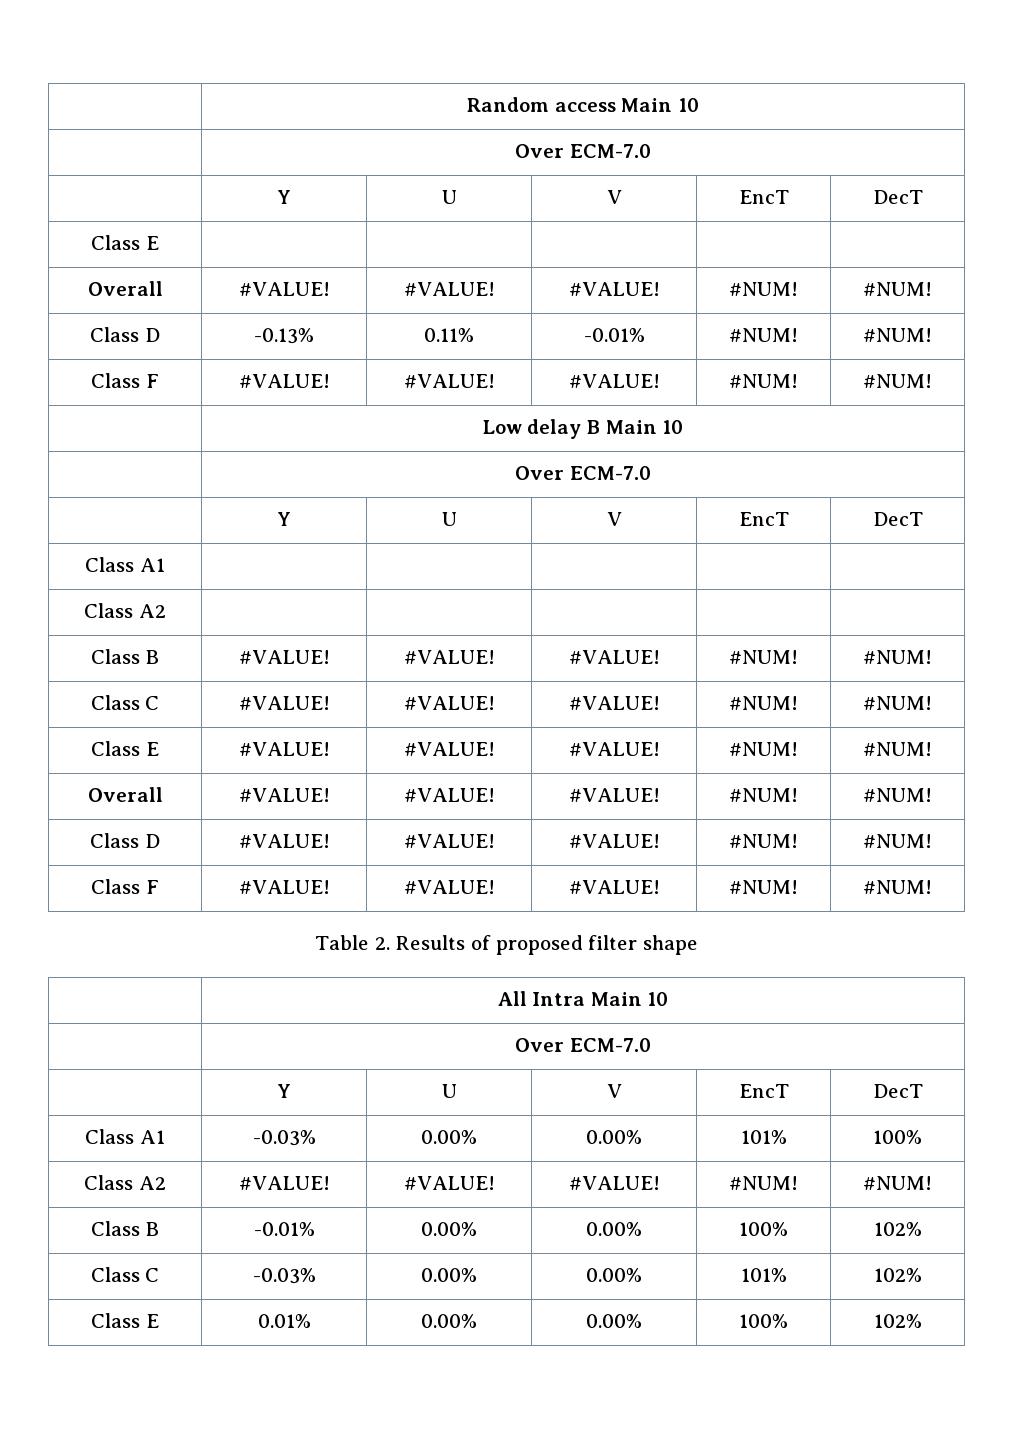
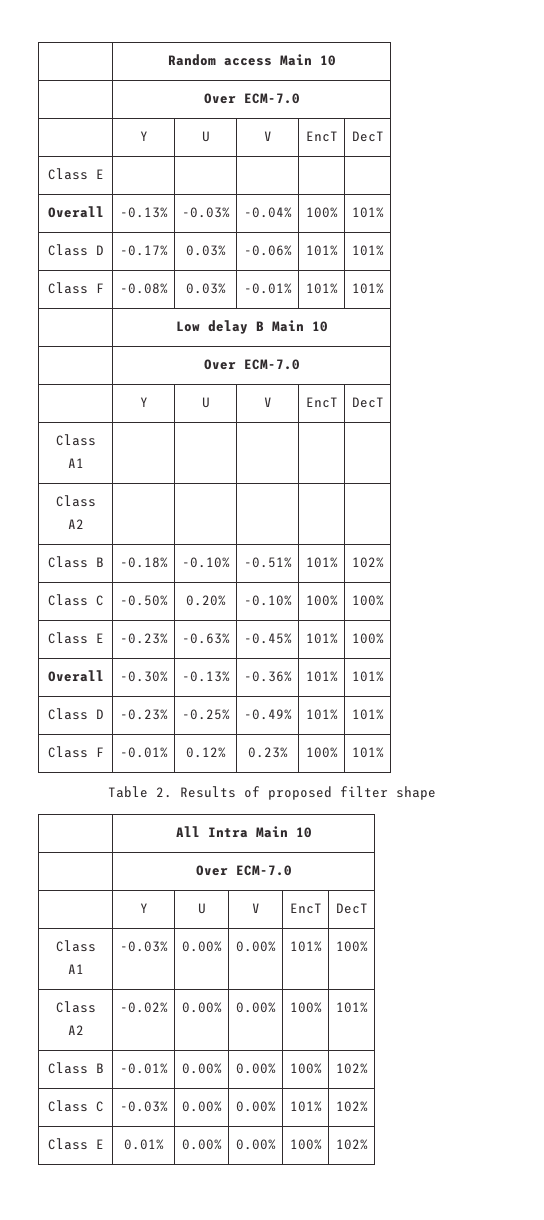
[238,282,330,296] [403,282,495,296] [568,282,660,296] [729,282,798,296] [863,282,932,296] [90,327,160,342] [253,328,314,344] [424,328,474,342] [583,328,645,342] [729,328,798,342] [863,328,932,342] [91,373,159,388] [238,374,330,388] [403,374,495,388] [568,374,660,388] [729,374,798,388] [863,374,932,388] #VALUE! | #VALUE! | #VALUE! | #NUM! | #NUM! // Class D | -0.13% | 0.11% | -0.01% | #NUM! | #NUM! // Class F | #VALUE! | #VALUE! | #VALUE! | #NUM! | #NUM! -> [119,207,168,218] [181,207,230,218] [243,207,292,218] [305,207,338,218] [351,207,384,218] [47,244,104,256] [119,245,168,256] [185,245,226,256] [243,245,292,256] [305,245,338,256] [351,245,384,256] [47,282,104,294] [119,283,168,294] [185,283,226,294] [243,283,292,294] [305,283,338,294] [351,283,384,294] -0.13% | -0.03% | -0.04% | 100% | 101% // Class D | -0.17% | 0.03% | -0.06% | 101% | 101% // Class F | -0.08% | 0.03% | -0.01% | 101% | 101%
[238,650,330,664] [403,650,495,664] [568,650,660,664] [729,650,798,664] [863,650,932,664] [90,695,160,710] [238,696,330,710] [403,696,495,710] [568,696,660,710] [729,696,798,710] [863,696,932,710] [91,741,159,756] [238,742,330,756] [403,742,495,756] [568,742,660,756] [729,742,798,756] [863,742,932,756] [87,787,163,802] [238,788,330,802] [403,788,495,802] [568,788,660,802] [729,788,798,802] [863,788,932,802] [90,833,160,848] [238,834,330,848] [403,834,495,848] [568,834,660,848] [729,834,798,848] [863,834,932,848] [91,879,159,894] [238,880,330,894] [403,880,495,894] [568,880,660,894] [729,880,798,894] [863,880,932,894] #VALUE! | #VALUE! | #VALUE! | #NUM! | #NUM! // Class C | #VALUE! | #VALUE! | #VALUE! | #NUM! | #NUM! // Class E | #VALUE! | #VALUE! | #VALUE! | #NUM! | #NUM! // Overall | #VALUE! | #VALUE! | #VALUE! | #NUM! | #NUM! // Class D | #VALUE! | #VALUE! | #VALUE! | #NUM! | #NUM! // Class F | #VALUE! | #VALUE! | #VALUE! | #NUM! | #NUM! -> [119,557,168,568] [181,557,230,568] [243,557,292,568] [305,557,338,568] [351,557,384,568] [47,594,104,606] [119,595,168,606] [185,595,226,606] [243,595,292,606] [305,595,338,606] [351,595,384,606] [47,632,104,644] [119,633,168,644] [181,633,230,644] [243,633,292,644] [305,633,338,644] [351,633,384,644] [47,670,104,682] [119,671,168,682] [181,671,230,682] [243,671,292,682] [305,671,338,682] [351,671,384,682] [47,708,104,720] [119,709,168,720] [181,709,230,720] [243,709,292,720] [305,709,338,720] [351,709,384,720] [47,746,104,758] [119,747,168,758] [185,747,226,758] [247,747,288,758] [305,747,338,758] [351,747,384,758] -0.18% | -0.10% | -0.51% | 101% | 102% // Class C | -0.50% | 0.20% | -0.10% | 100% | 100% // Class E | -0.23% | -0.63% | -0.45% | 101% | 100% // Overall | -0.30% | -0.13% | -0.36% | 101% | 101% // Class D | -0.23% | -0.25% | -0.49% | 101% | 101% // Class F | -0.01% | 0.12% | 0.23% | 100% | 101%
[238,1176,330,1190] [403,1176,495,1190] [568,1176,660,1190] [729,1176,798,1190] [863,1176,932,1190] #VALUE! | #VALUE! | #VALUE! | #NUM! | #NUM! -> [119,1002,168,1013] [181,1002,222,1013] [235,1002,276,1013] [289,1002,322,1013] [335,1002,368,1013] -0.02% | 0.00% | 0.00% | 100% | 101%

